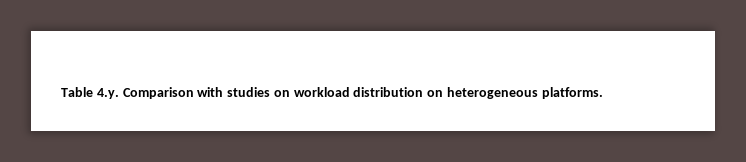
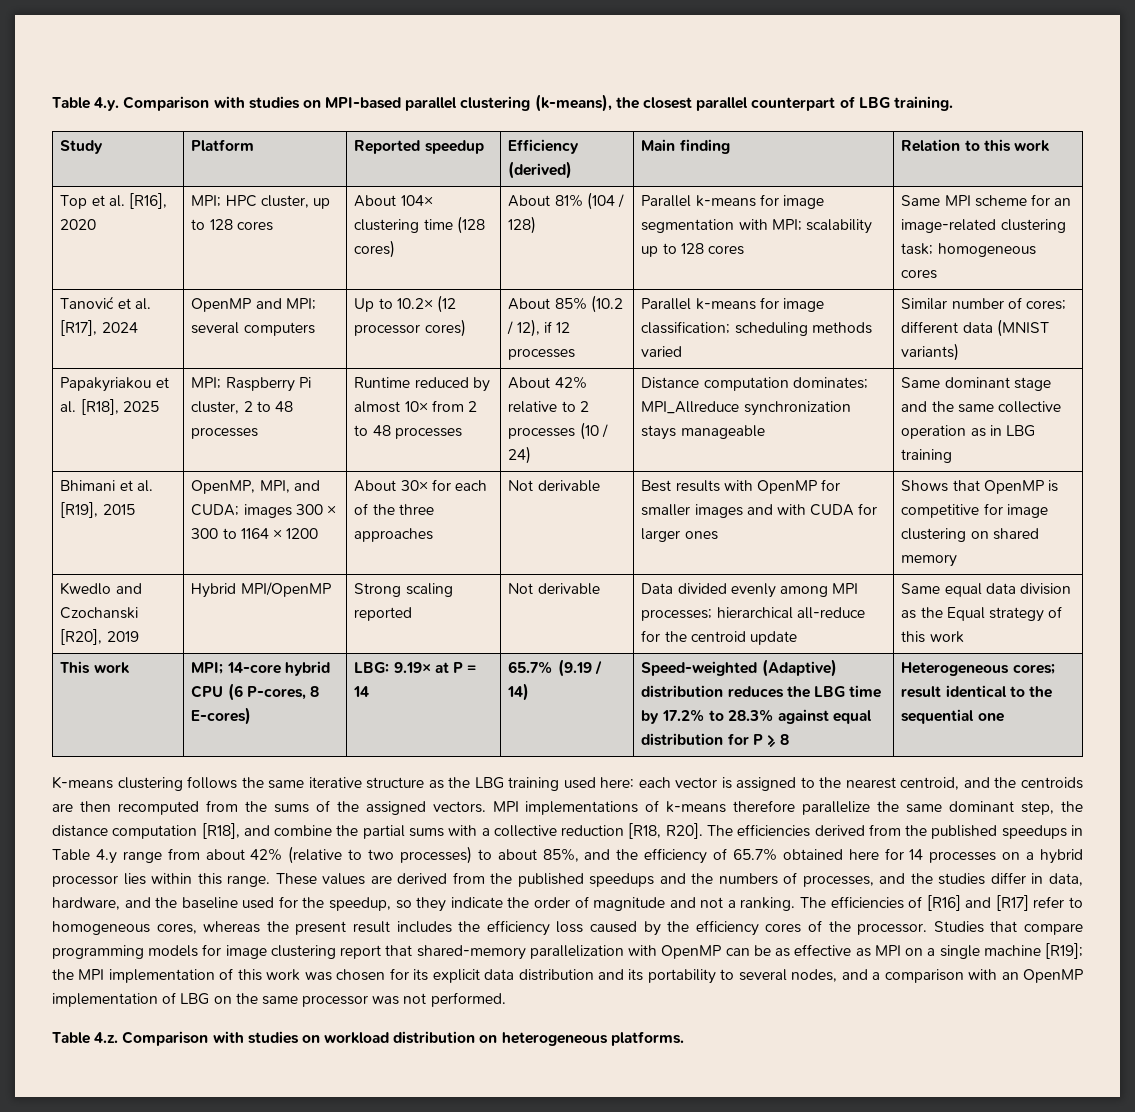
(290, 93) none -> [325,94,953,112] [60,140,104,154] [191,139,255,151] [354,140,484,154] [508,139,580,154] [508,161,573,179] [641,139,730,154] [901,139,1050,152] [60,193,167,209] [60,219,97,230] [191,195,330,209] [191,219,273,231] [354,195,433,207] [354,216,485,234] [354,240,396,258] [508,192,624,210] [508,216,537,234] [641,194,824,209] [641,219,872,234] [641,243,744,257] [901,194,1072,207] [901,219,1066,233] [901,243,1036,257] [901,269,938,279] [60,296,151,310] [60,320,138,336] [191,298,316,312] [191,322,315,336] [354,295,456,313] [354,319,466,337] [508,295,623,313] [507,319,570,337] [508,348,576,360] [641,297,824,312] [641,321,872,336] [641,346,683,357] [901,297,1066,310] [901,319,1049,337] [901,343,960,361] [60,377,169,392] [60,399,159,415] [191,377,311,392] [191,401,293,414] [191,427,259,439] [354,377,490,392] [354,400,477,413] [354,425,462,439] [508,376,587,389] [508,401,589,413] [508,422,608,440] [508,446,532,464] [641,377,868,391] [641,401,851,416] [641,425,765,440] [901,377,1051,391] [901,401,1061,413] [901,425,1035,439] [901,449,953,463] [60,480,153,492] [60,502,135,518] [191,480,320,494] [191,504,336,518] [191,528,319,539] [354,479,487,492] [354,503,434,515] [354,528,434,542] [508,480,600,492] [641,479,841,494] [641,503,878,518] [641,528,718,542] [901,480,1058,494] [901,503,1048,518] [901,528,1039,542] [901,554,958,567] [60,582,142,595] [60,607,139,619] [60,629,139,645] [191,582,331,598] [354,583,453,597] [354,607,413,621] [508,583,600,595] [641,583,859,598] [641,607,865,621] [641,630,797,645] [901,583,1071,597] [901,606,1063,622] [901,631,964,643] [60,661,130,674] [191,661,330,676] [191,683,319,701] [191,707,252,725] [354,662,477,673] [353,686,370,697] [508,659,602,677] [507,683,530,701] [641,659,837,677] [641,685,882,698] [641,709,873,724] [641,733,790,748] [901,662,1055,676] [901,685,1052,698] [901,709,1004,724] [52,776,1083,791] [52,800,1084,815] [52,823,1084,839] [52,846,1083,864] [52,872,1083,887] [52,895,1084,912] [52,920,1084,936] [52,943,1083,960] [52,968,1084,984] [52,992,506,1007] [52,1031,320,1046] MPI-based parallel clustering (k-means), the closest parallel counterpart of LBG training. // Study | Platform | Reported speedup | Efficiency (derived) | Main finding | Relation to this work // Top et al. [R16], 2020 | MPI; HPC cluster, up to 128 cores | About 104× clustering time (128 cores) | About 81% (104 / 128) | Parallel k-means for image segmentation with MPI; scalability up to 128 cores | Same MPI scheme for an image-related clustering task; homogeneous cores // Tanović et al. [R17], 2024 | OpenMP and MPI; several computers | Up to 10.2× (12 processor cores) | About 85% (10.2 / 12), if 12 processes | Parallel k-means for image classification; scheduling methods varied | Similar number of cores; different data (MNIST variants) // Papakyriakou et al. [R18], 2025 | MPI; Raspberry Pi cluster, 2 to 48 processes | Runtime reduced by almost 10× from 2 to 48 processes | About 42% relative to 2 processes (10 / 24) | Distance computation dominates; MPI_Allreduce synchronization stays manageable | Same dominant stage and the same collective operation as in LBG training // Bhimani et al. [R19], 2015 | OpenMP, MPI, and CUDA; images 300 × 300 to 1164 × 1200 | About 30× for each of the three approaches | Not derivable | Best results with OpenMP for smaller images and with CUDA for larger ones | Shows that OpenMP is competitive for image clustering on shared memory // Kwedlo and Czochanski [R20], 2019 | Hybrid MPI/OpenMP | Strong scaling reported | Not derivable | Data divided evenly among MPI processes; hierarchical all-reduce for the centroid update | Same equal data division as the Equal strategy of this work // This work | MPI; 14-core hybrid CPU (6 P-cores, 8 E-cores) | LBG: 9.19× at P = 14 | 65.7% (9.19 / 14) | Speed-weighted (Adaptive) distribution reduces the LBG time by 17.2% to 28.3% against equal distribution for P ≥ 8 | Heterogeneous cores; result identical to the sequential one // K-means clustering follows the same iterative structure as the LBG training used here: each vector is assigned to the nearest centroid, and the centroids are then recomputed from the sums of the assigned vectors. MPI implementations of k-means therefore parallelize the same dominant step, the distance computation [R18], and combine the partial sums with a collective reduction [R18, R20]. The efficiencies derived from the published speedups in Table 4.y range from about 42% (relative to two processes) to about 85%, and the efficiency of 65.7% obtained here for 14 processes on a hybrid processor lies within this range. These values are derived from the published speedups and the numbers of processes, and the studies differ in data, hardware, and the baseline used for the speedup, so they indicate the order of magnitude and not a ranking. The efficiencies of [R16] and [R17] refer to homogeneous cores, whereas the present result includes the efficiency loss caused by the efficiency cores of the processor. Studies that compare programming models for image clustering report that shared-memory parallelization with OpenMP can be as effective as MPI on a single machine [R19]; the MPI implementation of this work was chosen for its explicit data distribution and its portability to several nodes, and a comparison with an OpenMP implementation of LBG on the same processor was not performed. // Table 4.z. Comparison with studies on

